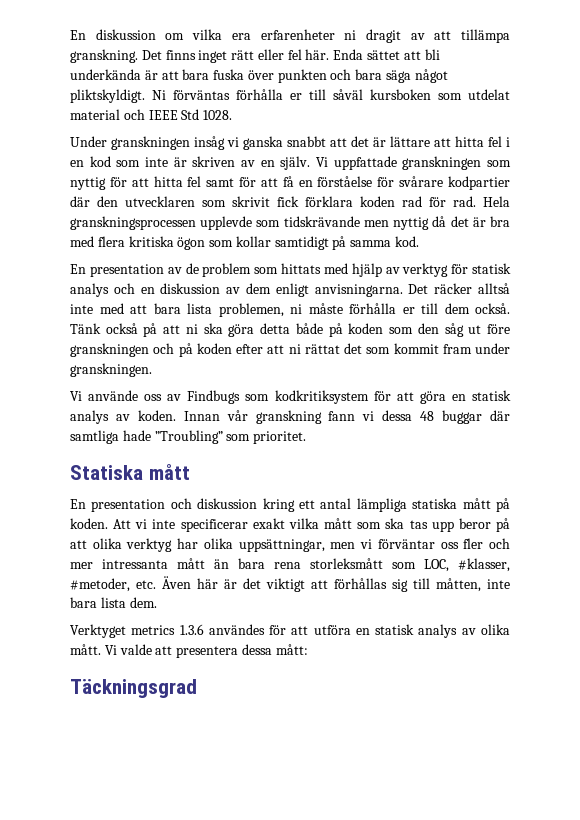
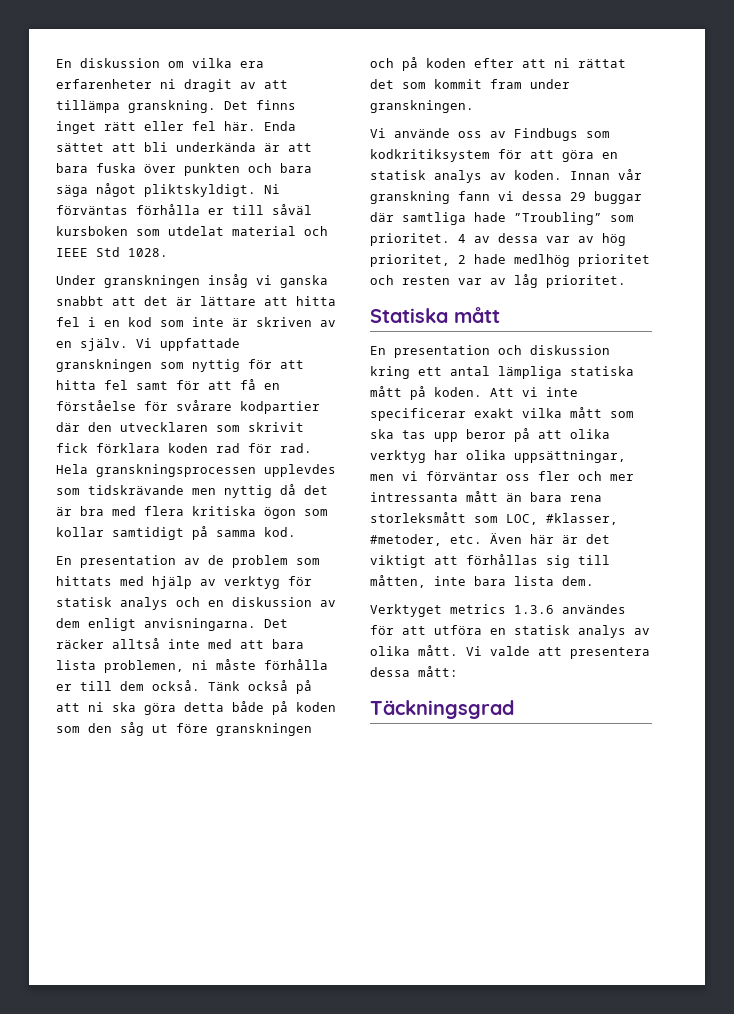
[200,216,253,230] upplevde -> [264,464,336,477] upplevdes
[420,411,435,421] 48 -> [570,192,586,201] 29
(307, 437) none -> [458,233,626,246] [370,254,650,267] [370,274,626,288] 4 av dessa var av hög prioritet, 2 hade medlhög prioritet och resten var av låg prioritet.

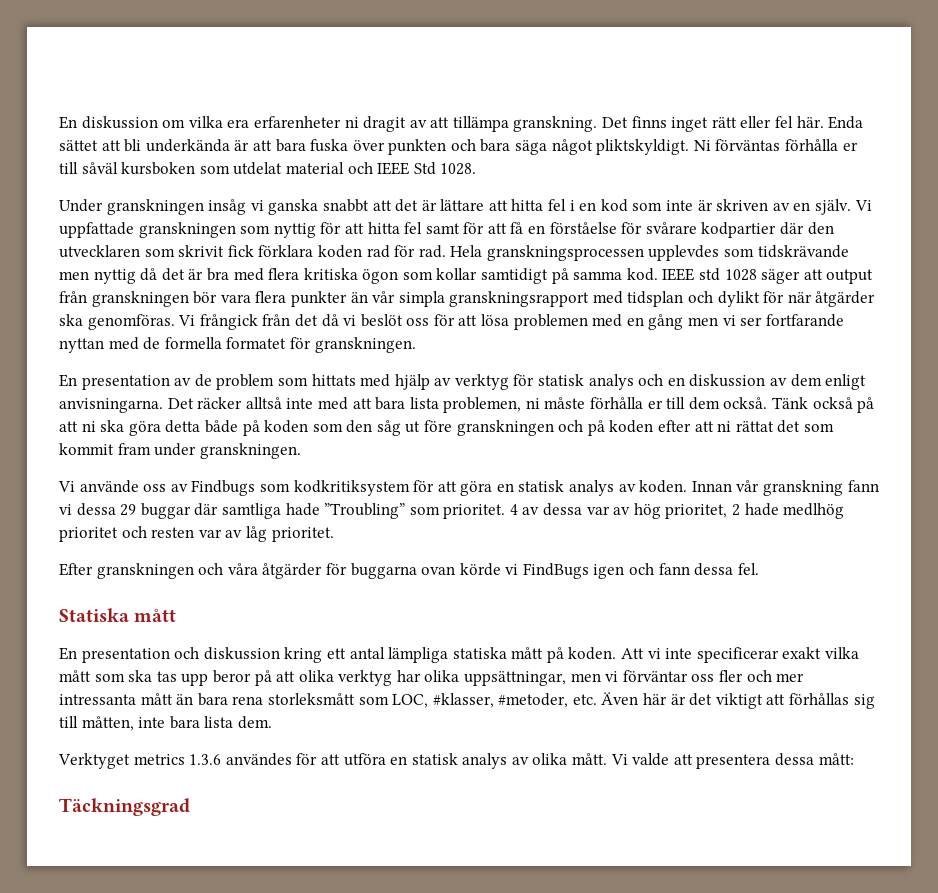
(296, 532) none -> [662,268,874,284] [59,291,876,307] [59,314,844,330] [59,337,416,353] IEEE std 1028 säger att output från granskningen bör vara flera punkter än vår simpla granskningsrapport med tidsplan och dylikt för när åtgärder ska genomföras. Vi frångick från det då vi beslöt oss för att lösa problemen med en gång men vi ser fortfarande nyttan med de formella formatet för granskningen.
(626, 281) none -> [59,563,759,579] // Efter granskningen och våra åtgärder för buggarna ovan körde vi FindBugs igen och fann dessa fel.

